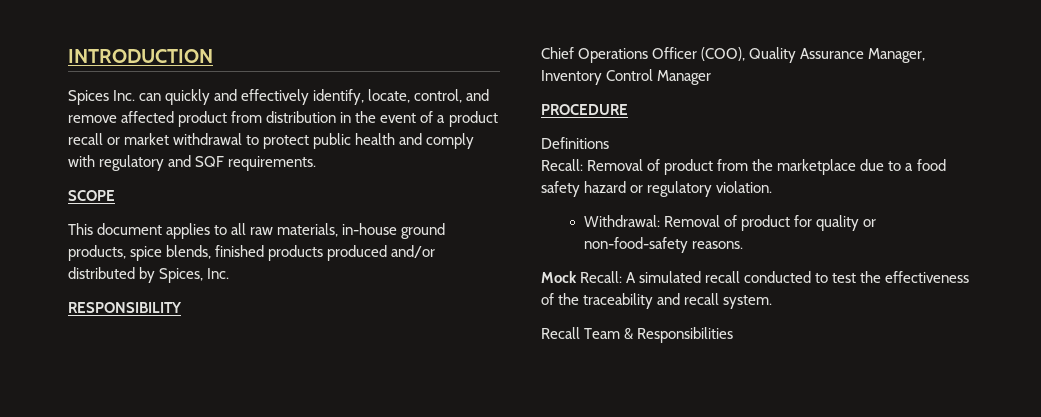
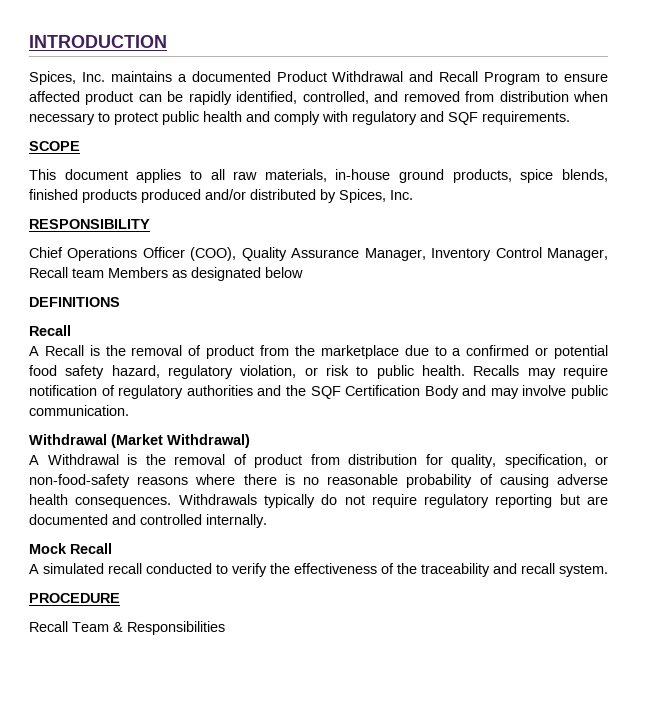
[68,89,490,105] [68,111,498,127] [68,133,243,145] Spices Inc. can quickly and effectively identify, locate, control, and remove affected product from distribution in the event of a product recall or market withdrawal -> [29,71,608,85] [29,91,608,105] [29,113,95,125] Spices, Inc. maintains a documented Product Withdrawal and Recall Program to ensure affected product can be rapidly identified, controlled, and removed from distribution when necessary
[657,70,712,85] [541,104,628,115] [541,137,609,149] [541,159,644,171] Manager // PROCEDURE // Definitions // Recall: Removal -> [547,248,609,261] [29,267,303,281] [29,297,120,307] [29,325,71,336] [29,345,183,356] Manager, Recall team Members as designated below // DEFINITIONS // Recall // A Recall is the removal
[916,159,946,171] [541,181,773,197] [583,215,876,231] [583,237,743,253] food safety hazard or regulatory violation. // Withdrawal: Removal of product for quality or non-food-safety reasons. -> [466,345,609,359] [29,365,608,379] [29,385,608,399] [29,405,129,416] [29,434,250,448] [29,454,608,468] [29,474,608,488] [29,494,608,508] [29,514,267,528] confirmed or potential food safety hazard, regulatory violation, or risk to public health. Recalls may require notification of regulatory authorities and the SQF Certification Body and may involve public communication. // Withdrawal (Market Withdrawal) // A Withdrawal is the removal of product from distribution for quality, specification, or non-food-safety reasons where there is no reasonable probability of causing adverse health consequences. Withdrawals typically do not require regulatory reporting but are documented and controlled internally.
[580,271,623,283] Recall: -> [70,543,112,554] Recall //
[832,273,857,283] test -> [232,563,267,577] verify
(773, 302) none -> [29,593,120,603] // PROCEDURE

